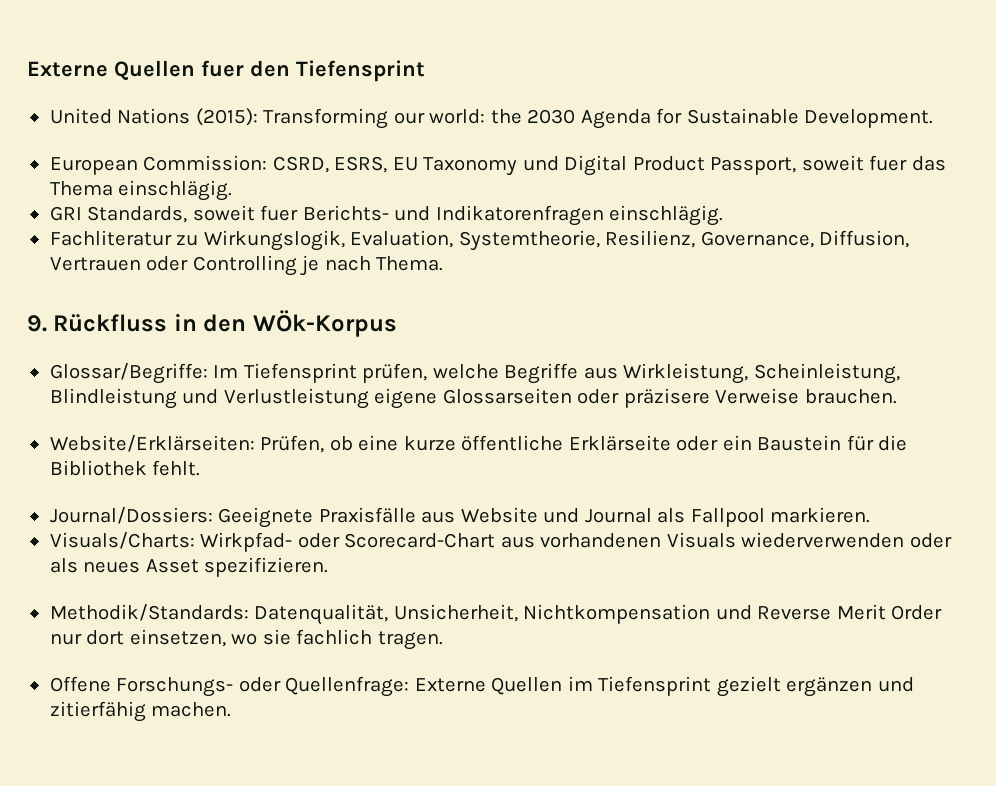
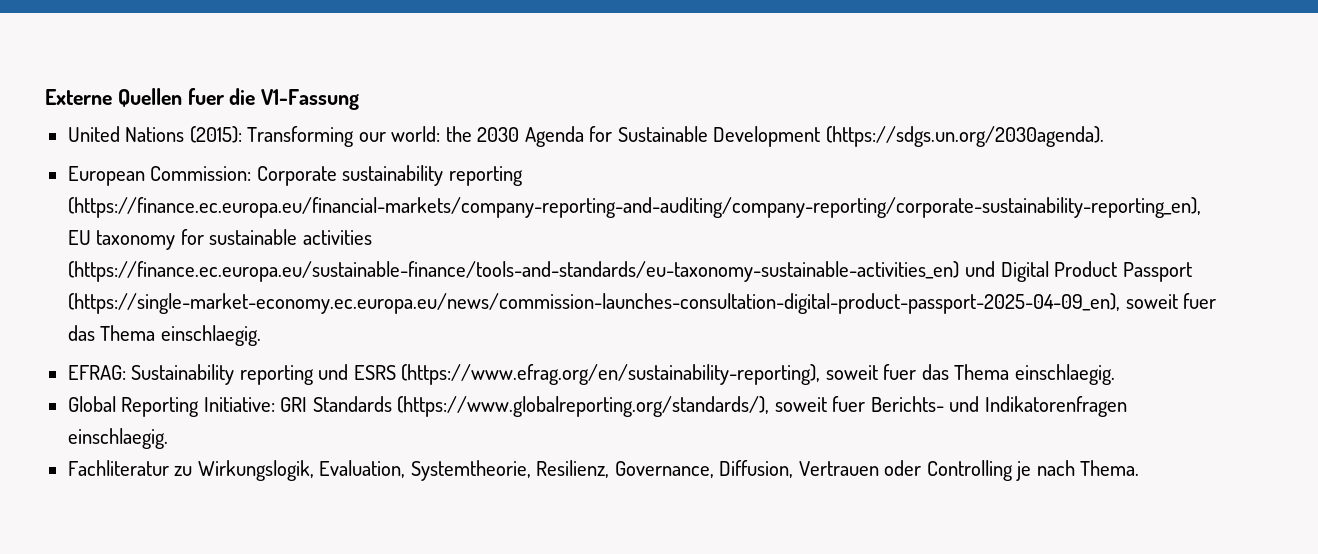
[250,60,425,82] den Tiefensprint -> [229,88,360,110] die V1-Fassung
[804,109,934,128] Development. -> [713,126,1104,147] Development (https://sdgs.un.org/2030agenda).
[272,156,518,176] CSRD, ESRS, EU Taxonomy -> [256,165,523,186] [67,197,1202,218] [67,229,372,250] [67,261,960,282] Corporate sustainability reporting (https://finance.ec.europa.eu/financial-markets/company-reporting-and-auditing/company-reporting/corporate-sustainability-reporting_en), EU taxonomy for sustainable activities (https://finance.ec.europa.eu/sustainable-finance/tools-and-standards/eu-taxonomy-sustainable-activities_en)
[710,155,946,175] [49,180,233,201] [49,206,188,223] Passport, soweit fuer das Thema einschlägig. // GRI Standards, -> [1122,262,1192,282] [67,293,1217,314] [67,325,261,346] [67,364,1115,385] [67,396,770,417] Passport (https://single-market-economy.ec.europa.eu/news/commission-launches-consultation-digital-product-passport-2025-04-09_en), soweit fuer das Thema einschlaegig. // EFRAG: Sustainability reporting und ESRS (https://www.efrag.org/en/sustainability-reporting), soweit fuer das Thema einschlaegig. // Global Reporting Initiative: GRI Standards (https://www.globalreporting.org/standards/),
[609,205,724,226] einschlägig. -> [67,428,168,449] einschlaegig.
[27,310,397,337] [49,363,900,384] [49,388,897,409] [49,435,908,453] [49,460,201,476] [49,507,871,528] [49,532,952,552] [49,557,329,577] [49,604,943,625] [49,629,443,650] [49,676,914,697] [49,701,232,722] // 9. Rückfluss in den WÖk-Korpus // Glossar/Begriffe: Im Tiefensprint prüfen, welche Begriffe aus Wirkleistung, Scheinleistung, Blindleistung und Verlustleistung eigene Glossarseiten oder präzisere Verweise brauchen. // Website/Erklärseiten: Prüfen, ob eine kurze öffentliche Erklärseite oder ein Baustein für die Bibliothek fehlt. // Journal/Dossiers: Geeignete Praxisfälle aus Website und Journal als Fallpool markieren. // Visuals/Charts: Wirkpfad- oder Scorecard-Chart aus vorhandenen Visuals wiederverwenden oder als neues Asset spezifizieren. // Methodik/Standards: Datenqualität, Unsicherheit, Nichtkompensation und Reverse Merit Order nur dort einsetzen, wo sie fachlich tragen. // Offene Forschungs- oder Quellenfrage: Externe Quellen im Tiefensprint gezielt ergänzen und zitierfähig machen. -> (1140, 468) none

